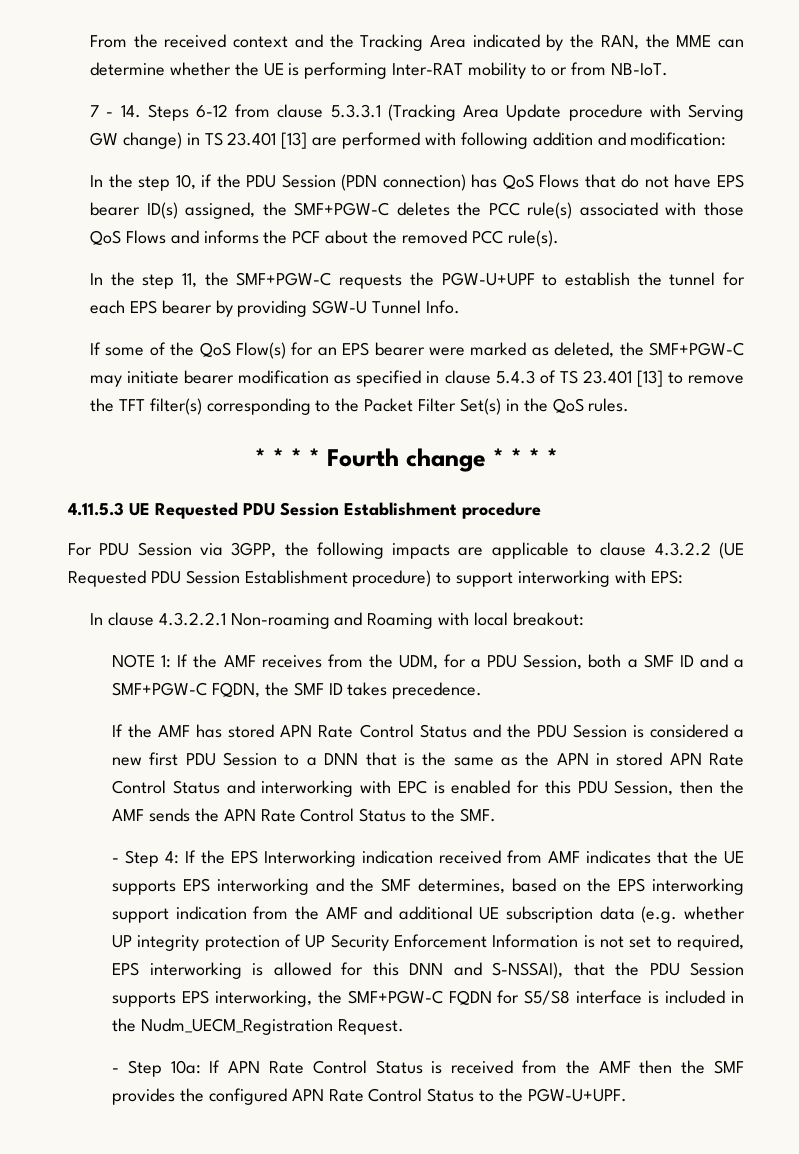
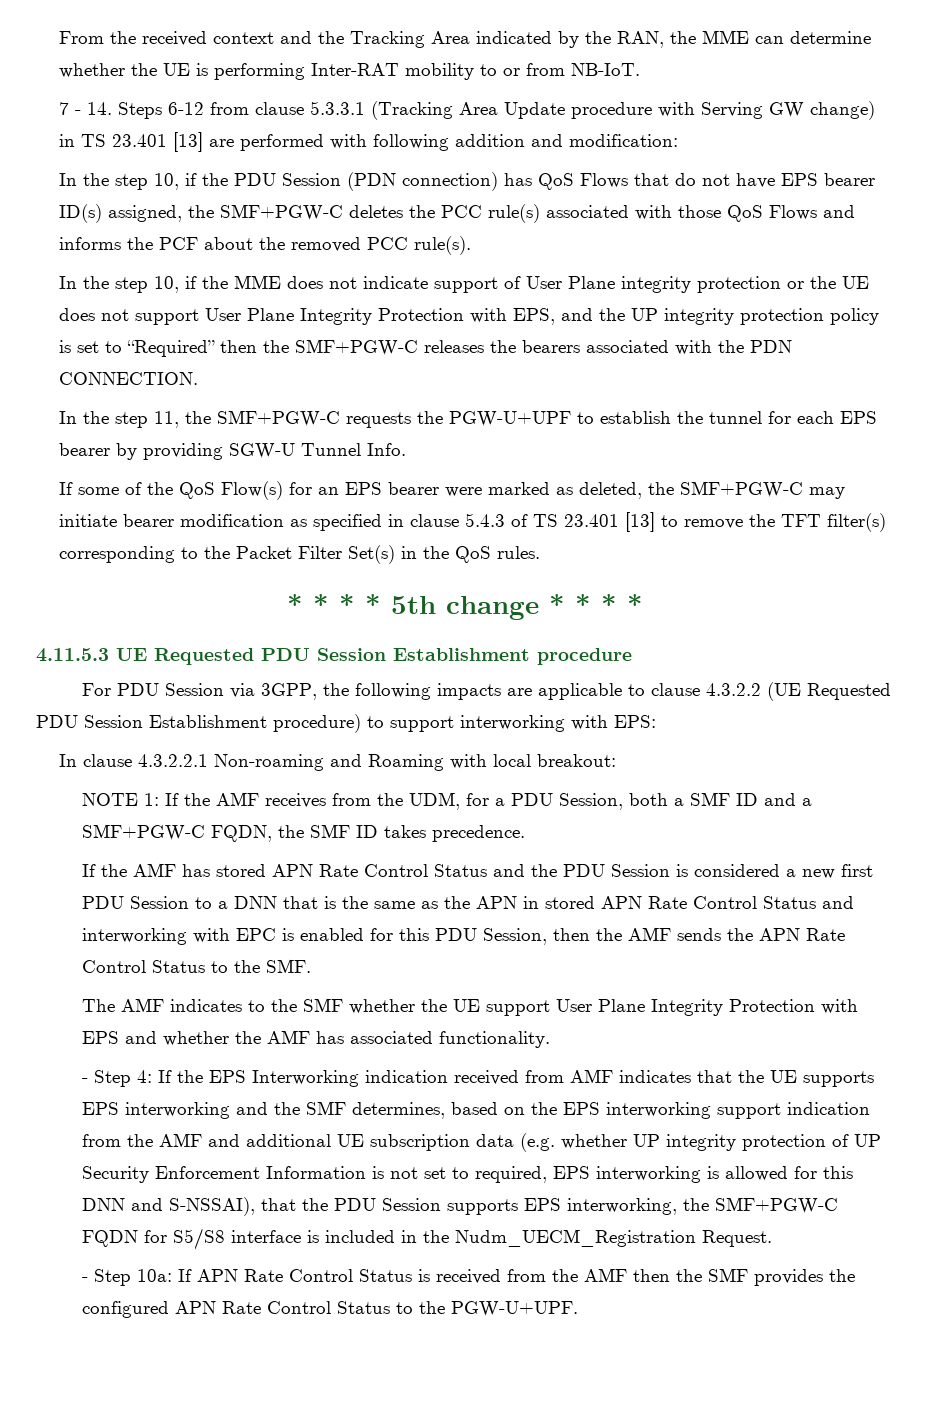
(559, 238) none -> [59,275,870,293] [59,308,880,325] [59,339,793,357] [59,372,199,385] // In the step 10, if the MME does not indicate support of User Plane integrity protection or the UE does not support User Plane Integrity Protection with EPS, and the UP integrity protection policy is set to “Required” then the SMF+PGW-C releases the bearers associated with the PDN CONNECTION.
[326,448,399,467] Fourth -> [390,596,436,614] 5th
(496, 815) none -> [82,998,859,1016] [82,1030,551,1048] // The AMF indicates to the SMF whether the UE support User Plane Integrity Protection with EPS and whether the AMF has associated functionality.

